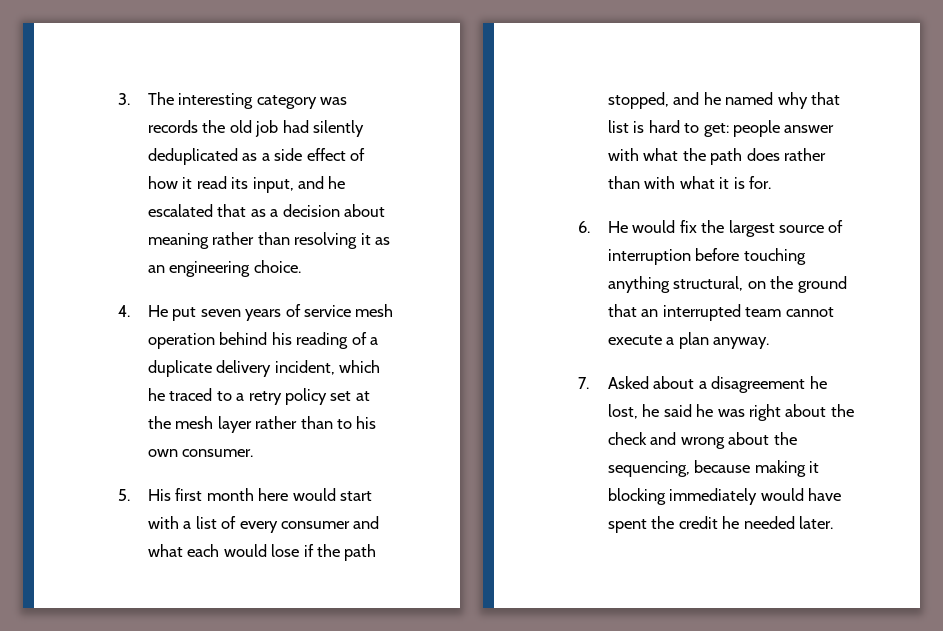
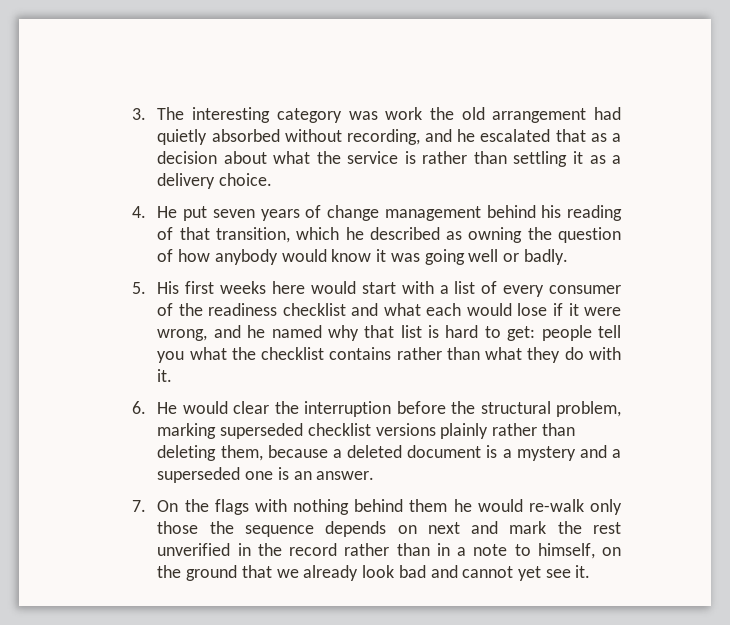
[147,120,198,133] records -> [385,107,423,120] work
[255,120,365,137] [147,148,366,165] [147,176,294,193] job had silently deduplicated as a side effect of how it read its input, -> [492,107,621,123] [157,129,420,145] arrangement had quietly absorbed without recording,
[147,232,358,249] meaning rather than resolving -> [273,151,568,167] what the service is rather than settling
[147,261,251,277] an engineering -> [612,155,622,164] [157,173,216,189] a delivery
[304,304,394,317] [147,333,215,349] service mesh operation -> [327,205,481,221] change management
[370,337,379,345] [147,360,381,377] [147,388,370,405] [147,416,377,433] [147,449,254,457] a duplicate delivery incident, which he traced to a retry policy set at the mesh layer rather than to his own consumer. -> [179,227,621,243] [157,249,568,265] that transition, which he described as owning the question of how anybody would know it was going well or badly.
[206,488,254,501] month -> [220,281,267,294] weeks
(351, 525) none -> [157,303,346,316] of the readiness checklist
[317,544,377,561] [607,92,669,109] the path stopped, -> [568,303,622,316] [157,329,208,341] it were wrong,
[784,125,835,133] [607,148,827,165] [607,176,772,189] [577,220,844,237] [607,248,806,265] [607,276,847,293] [607,304,834,321] [607,332,770,349] [577,376,827,393] [607,404,854,421] [607,432,797,449] [607,460,820,477] [607,488,842,505] [607,516,834,533] answer with what the path does rather than with what it is for. // 6. He would fix the largest source of interruption before touching anything structural, on the ground that an interrupted team cannot execute a plan anyway. // 7. Asked about a disagreement he lost, he said he was right about the check and wrong about the sequencing, because making it blocking immediately would have spent the credit he needed later. -> [597,325,621,338] [157,347,621,363] [157,369,173,382] [132,401,621,417] [157,423,575,439] [157,445,622,461] [157,467,375,483] [132,499,623,515] [157,521,621,537] [157,543,621,559] [157,565,591,581] tell you what the checklist contains rather than what they do with it. // 6. He would clear the interruption before the structural problem, marking superseded checklist versions plainly rather than deleting them, because a deleted document is a mystery and a superseded one is an answer. // 7. On the flags with nothing behind them he would re-walk only those the sequence depends on next and mark the rest unverified in the record rather than in a note to himself, on the ground that we already look bad and cannot yet see it.

